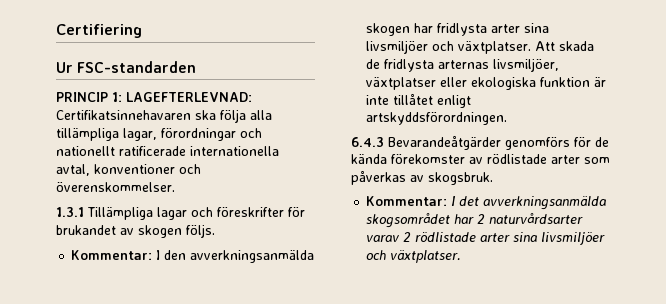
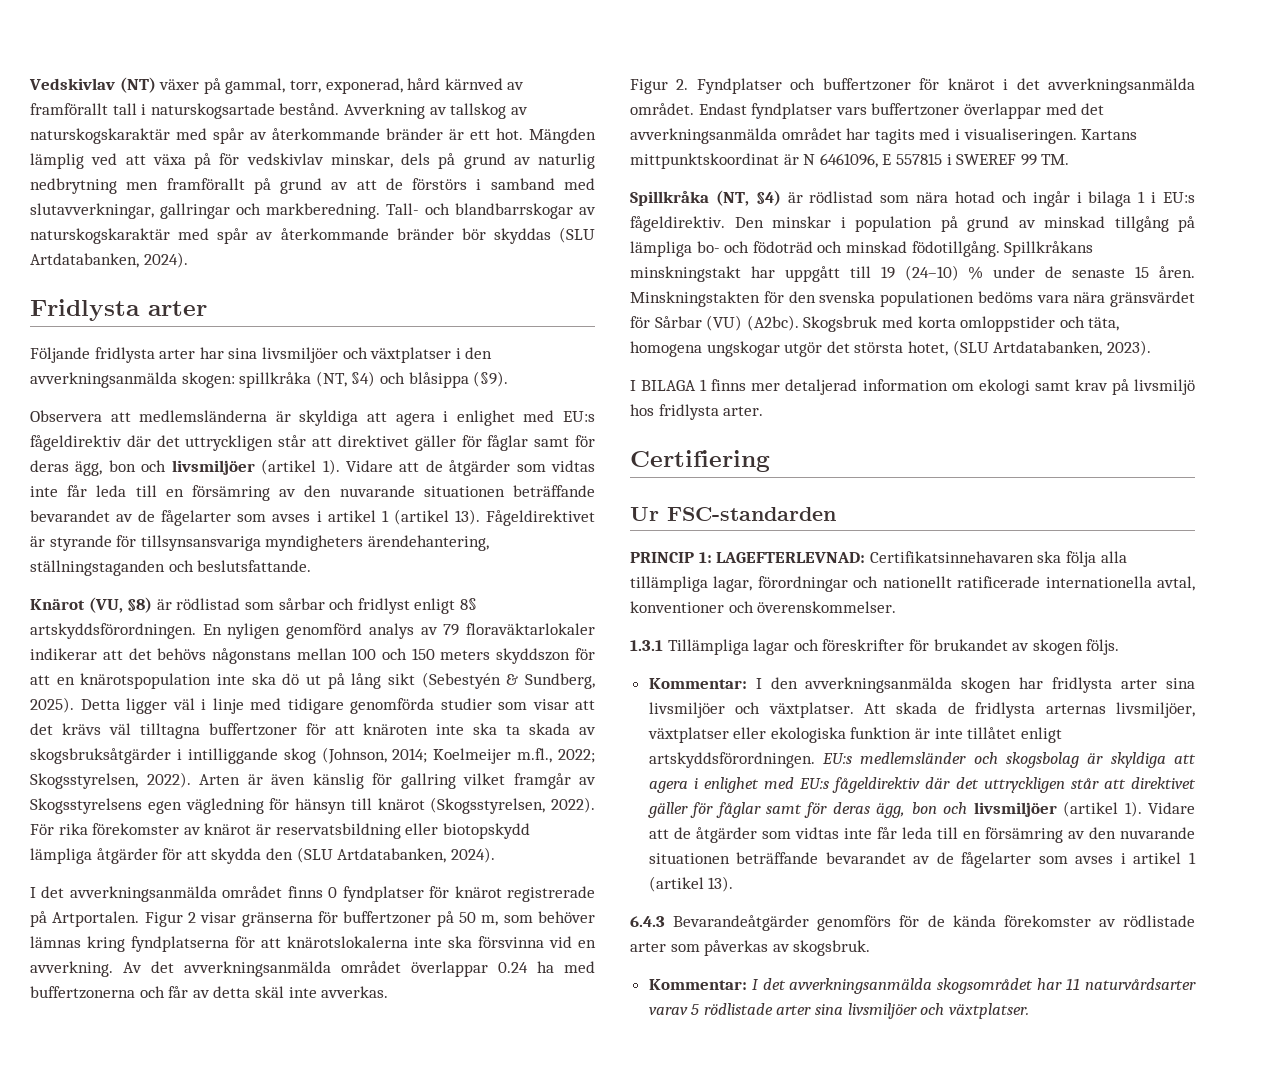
(56, 31) none -> [29,77,525,94] [30,103,528,119] [30,128,596,144] [30,153,595,169] [30,178,595,194] [30,203,596,219] [30,227,595,244] [30,252,188,268] [30,299,207,321] [30,347,493,363] [30,371,509,388] [30,410,596,426] [30,435,595,451] [30,459,595,476] [30,485,595,501] [30,509,595,526] [30,535,489,551] [30,560,312,576] [30,597,477,614] [30,623,595,639] [30,648,595,664] [30,672,595,689] [30,697,595,714] [30,723,597,739] [30,747,595,764] [30,772,596,789] [30,797,595,814] [30,823,530,839] [30,847,495,864] [30,886,595,902] [30,911,595,927] [30,936,596,952] [30,961,595,977] [30,986,389,999] [630,78,1195,94] [630,103,1105,119] [630,128,1138,144] [630,153,1070,169] [630,190,1195,207] [630,216,1195,232] [630,241,1094,257] [630,265,1195,282] [630,291,1195,307] [630,315,1120,332] [630,340,1151,357] [630,379,1195,395] [630,404,764,420] Vedskivlav (NT) växer på gammal, torr, exponerad, hård kärnved av framförallt tall i naturskogsartade bestånd. Avverkning av tallskog av naturskogskaraktär med spår av återkommande bränder är ett hot. Mängden lämplig ved att växa på för vedskivlav minskar, dels på grund av naturlig nedbrytning men framförallt på grund av att de förstörs i samband med slutavverkningar, gallringar och markberedning. Tall- och blandbarrskogar av naturskogskaraktär med spår av återkommande bränder bör skyddas (SLU Artdatabanken, 2024). // Fridlysta arter // Följande fridlysta arter har sina livsmiljöer och växtplatser i den avverkningsanmälda skogen: spillkråka (NT, §4) och blåsippa (§9). // Observera att medlemsländerna är skyldiga att agera i enlighet med EU:s fågeldirektiv där det uttryckligen står att direktivet gäller för fåglar samt för deras ägg, bon och livsmiljöer (artikel 1). Vidare att de åtgärder som vidtas inte får leda till en försämring av den nuvarande situationen beträffande bevarandet av de fågelarter som avses i artikel 1 (artikel 13). Fågeldirektivet är styrande för tillsynsansvariga myndigheters ärendehantering, ställningstaganden och beslutsfattande. // Knärot (VU, §8) är rödlistad som sårbar och fridlyst enligt 8§ artskyddsförordningen. En nyligen genomförd analys av 79 floraväktarlokaler indikerar att det behövs någonstans mellan 100 och 150 meters skyddszon för att en knärotspopulation inte ska dö ut på lång sikt (Sebestyén & Sundberg, 2025). Detta ligger väl i linje med tidigare genomförda studier som visar att det krävs väl tilltagna buffertzoner för att knäroten inte ska ta skada av skogsbruksåtgärder i intilliggande skog (Johnson, 2014; Koelmeijer m.fl., 2022; Skogsstyrelsen, 2022). Arten är även känslig för gallring vilket framgår av Skogsstyrelsens egen vägledning för hänsyn till knärot (Skogsstyrelsen, 2022). För rika förekomster av knärot är reservatsbildning eller biotopskydd lämpliga åtgärder för att skydda den (SLU Artdatabanken, 2024). // I det avverkningsanmälda området finns 0 fyndplatser för knärot registrerade på Artportalen. Figur 2 visar gränserna för buffertzoner på 50 m, som behöver lämnas kring fyndplatserna för att knärotslokalerna inte ska försvinna vid en avverkning. Av det avverkningsanmälda området överlappar 0.24 ha med buffertzonerna och får av detta skäl inte avverkas. // Figur 2. Fyndplatser och buffertzoner för knärot i det avverkningsanmälda området. Endast fyndplatser vars buffertzoner överlappar med det avverkningsanmälda området har tagits med i visualiseringen. Kartans mittpunktskoordinat är N 6461096, E 557815 i SWEREF 99 TM. // Spillkråka (NT, §4) är rödlistad som nära hotad och ingår i bilaga 1 i EU:s fågeldirektiv. Den minskar i population på grund av minskad tillgång på lämpliga bo- och födoträd och minskad födotillgång. Spillkråkans minskningstakt har uppgått till 19 (24–10) % under de senaste 15 åren. Minskningstakten för den svenska populationen bedöms vara nära gränsvärdet för Sårbar (VU) (A2bc). Skogsbruk med korta omloppstider och täta, homogena ungskogar utgör det största hotet, (SLU Artdatabanken, 2023). // I BILAGA 1 finns mer detaljerad information om ekologi samt krav på livsmiljö hos fridlysta arter. //
(508, 118) none -> [822,752,1196,768] [648,777,1196,793] [647,801,1195,818] [648,827,1195,843] [648,852,1196,868] [648,876,734,892] EU:s medlemsländer och skogsbolag är skyldiga att agera i enlighet med EU:s fågeldirektiv där det uttryckligen står att direktivet gäller för fåglar samt för deras ägg, bon och livsmiljöer (artikel 1). Vidare att de åtgärder som vidtas inte får leda till en försämring av den nuvarande situationen beträffande bevarandet av de fågelarter som avses i artikel 1 (artikel 13).
[477,214,486,224] 2 -> [1066,978,1081,990] 11
[403,232,412,242] 2 -> [691,1004,700,1015] 5

